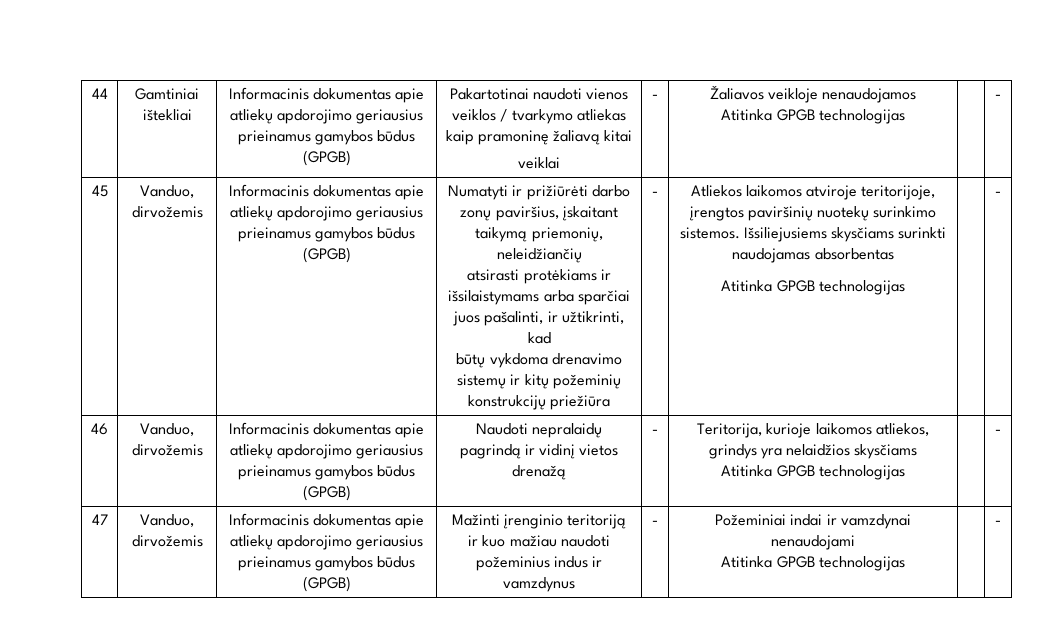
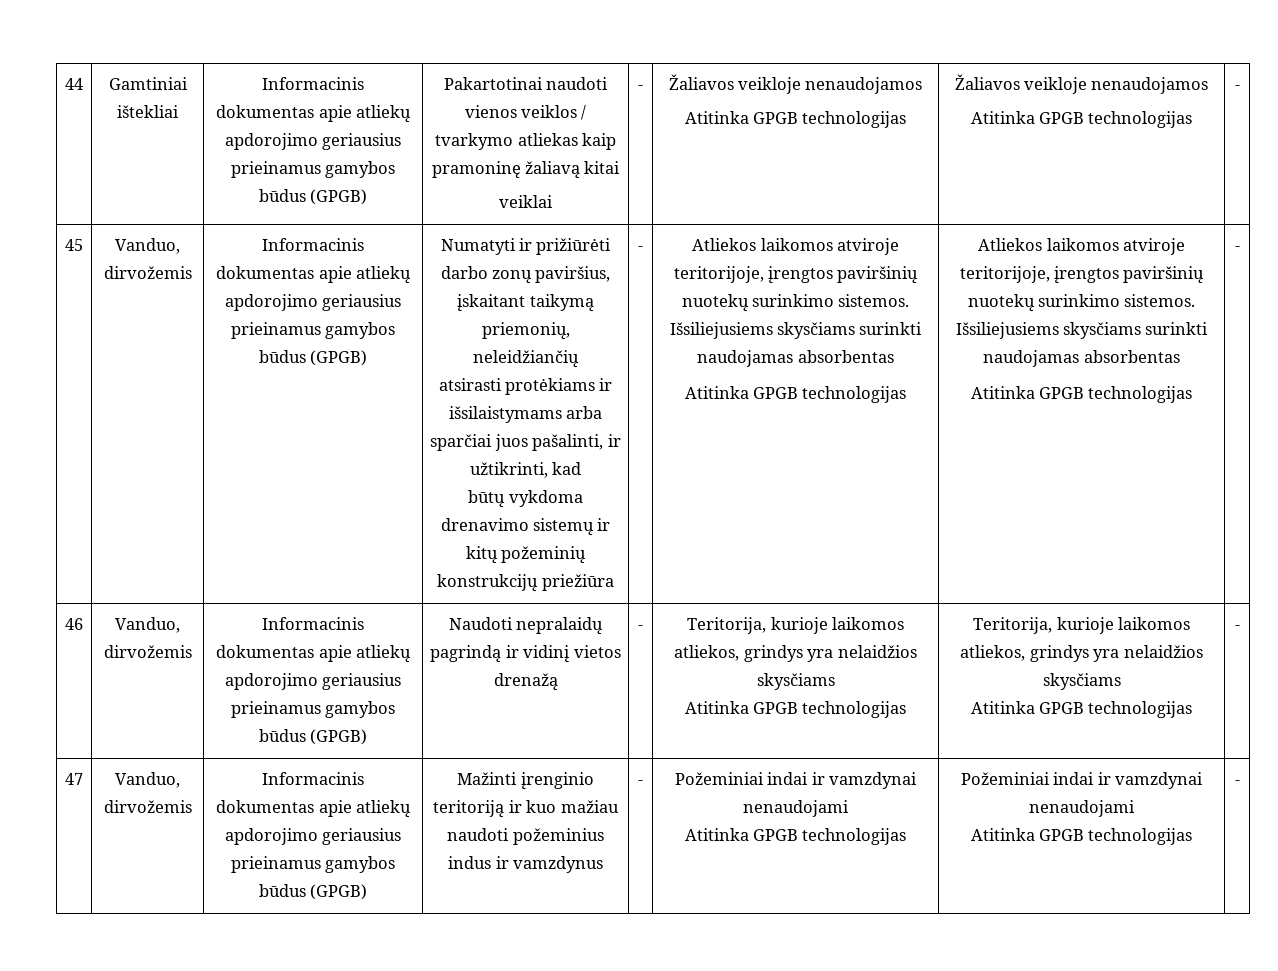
(905, 116) none -> [954,74,1209,94] [970,111,1193,128] Žaliavos veikloje nenaudojamos // Atitinka GPGB technologijas
(905, 287) none -> [978,238,1185,255] [959,266,1205,284] [967,294,1196,312] [955,322,1209,339] [983,350,1180,367] [970,386,1193,403] Atliekos laikomos atviroje teritorijoje, įrengtos paviršinių nuotekų surinkimo sistemos. Išsiliejusiems skysčiams surinkti naudojamas absorbentas // Atitinka GPGB technologijas
(905, 472) none -> [973,617,1190,634] [960,645,1203,662] [1042,673,1121,690] [970,701,1193,718] Teritorija, kurioje laikomos atliekos, grindys yra nelaidžios skysčiams // Atitinka GPGB technologijas
(905, 563) none -> [960,772,1204,789] [1029,800,1135,817] [970,828,1193,845] Požeminiai indai ir vamzdynai nenaudojami // Atitinka GPGB technologijas

